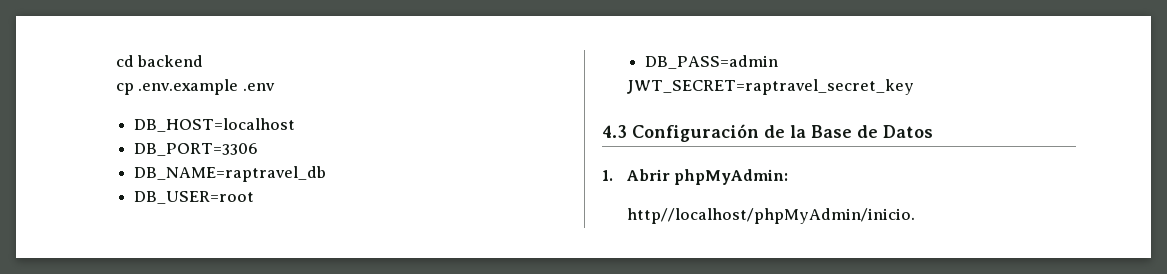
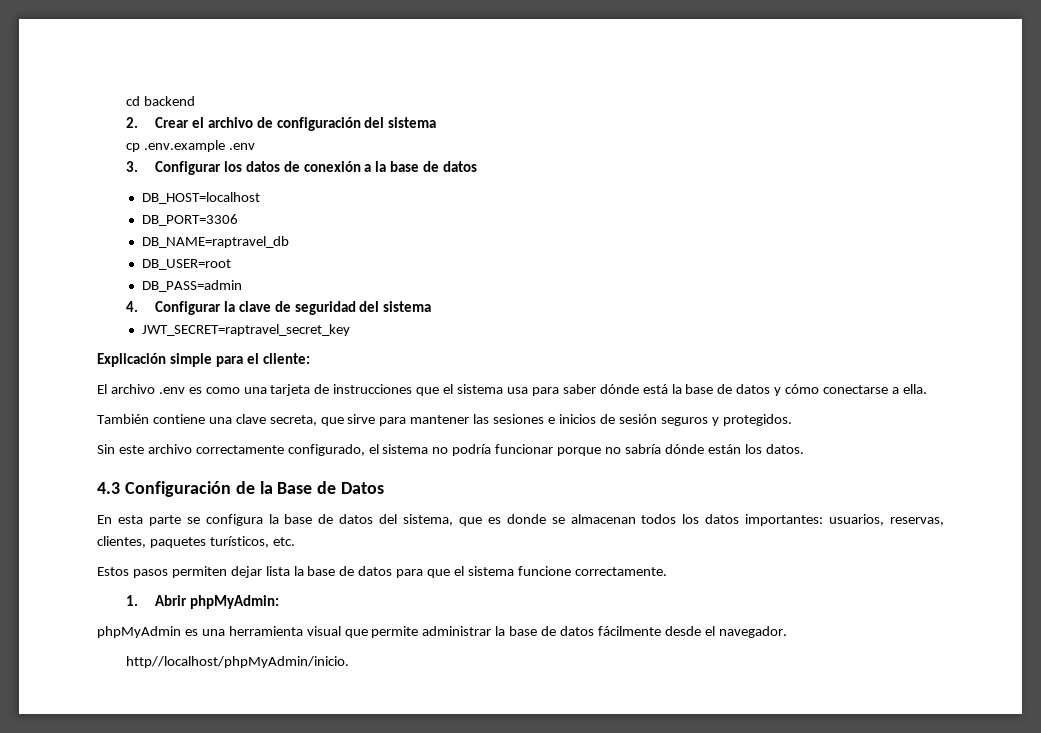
[115,79,275,95] cp .env.example .env -> [125,117,437,131] [125,140,255,152] [125,161,478,175] 2. Crear el archivo de configuración del sistema // cp .env.example .env // 3. Configurar los datos de conexión a la base de datos
[626,79,914,95] JWT_SECRET=raptravel_secret_key -> [125,301,432,315] [141,324,350,336] [97,353,310,367] [97,384,927,396] [97,414,792,426] [97,444,804,456] 4. Configurar la clave de seguridad del sistema // JWT_SECRET=raptravel_secret_key // Explicación simple para el cliente: // El archivo .env es como una tarjeta de instrucciones que el sistema usa para saber dónde está la base de datos y cómo conectarse a ella. // También contiene una clave secreta, que sirve para mantener las sesiones e inicios de sesión seguros y protegidos. // Sin este archivo correctamente configurado, el sistema no podría funcionar porque no sabría dónde están los datos.
[602,169,789,185] 1. Abrir phpMyAdmin: -> [97,514,945,526] [97,536,295,548] [97,566,667,578] [125,595,279,609] [97,626,787,638] En esta parte se configura la base de datos del sistema, que es donde se almacenan todos los datos importantes: usuarios, reservas, clientes, paquetes turísticos, etc. // Estos pasos permiten dejar lista la base de datos para que el sistema funcione correctamente. // 1. Abrir phpMyAdmin: // phpMyAdmin es una herramienta visual que permite administrar la base de datos fácilmente desde el navegador.

